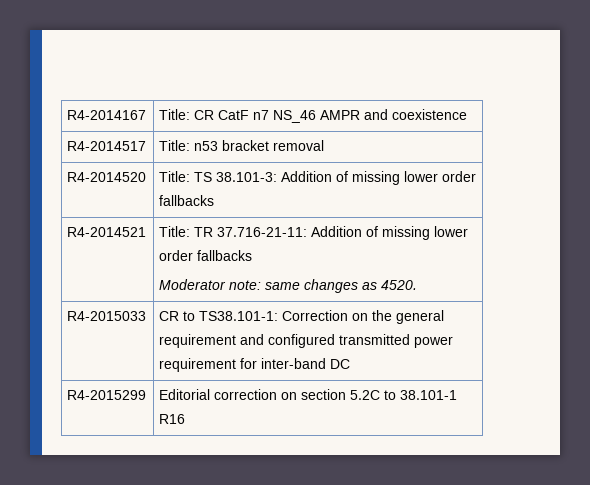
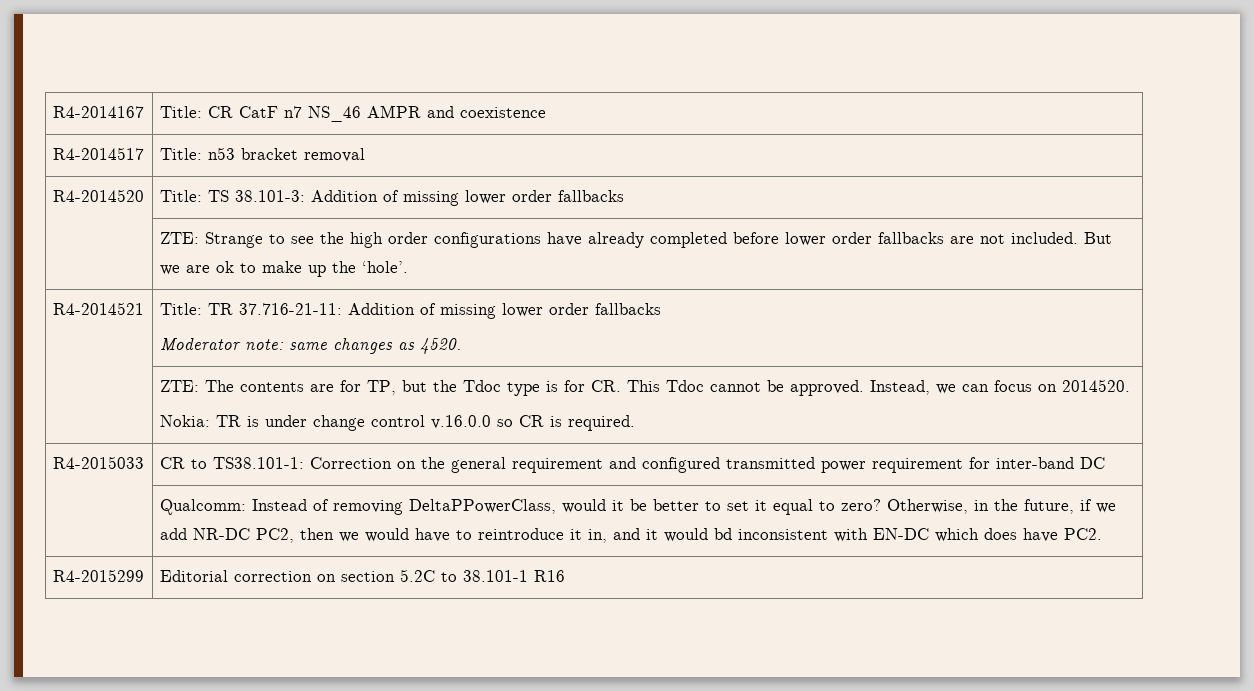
(215, 200) none -> [159,232,1112,248] [159,261,408,277] // | ZTE: Strange to see the high order configurations have already completed before lower order fallbacks are not included. But we are ok to make up the ‘hole’.
(418, 285) none -> [159,379,1130,396] [159,415,635,431] // | ZTE: The contents are for TP, but the Tdoc type is for CR. This Tdoc cannot be approved. Instead, we can focus on 2014520. // Nokia: TR is under change control v.16.0.0 so CR is required.
(351, 364) none -> [159,499,1116,515] [159,528,1102,543] // | Qualcomm: Instead of removing DeltaPPowerClass, would it be better to set it equal to zero? Otherwise, in the future, if we add NR-DC PC2, then we would have to reintroduce it in, and it would bd inconsistent with EN-DC which does have PC2.

